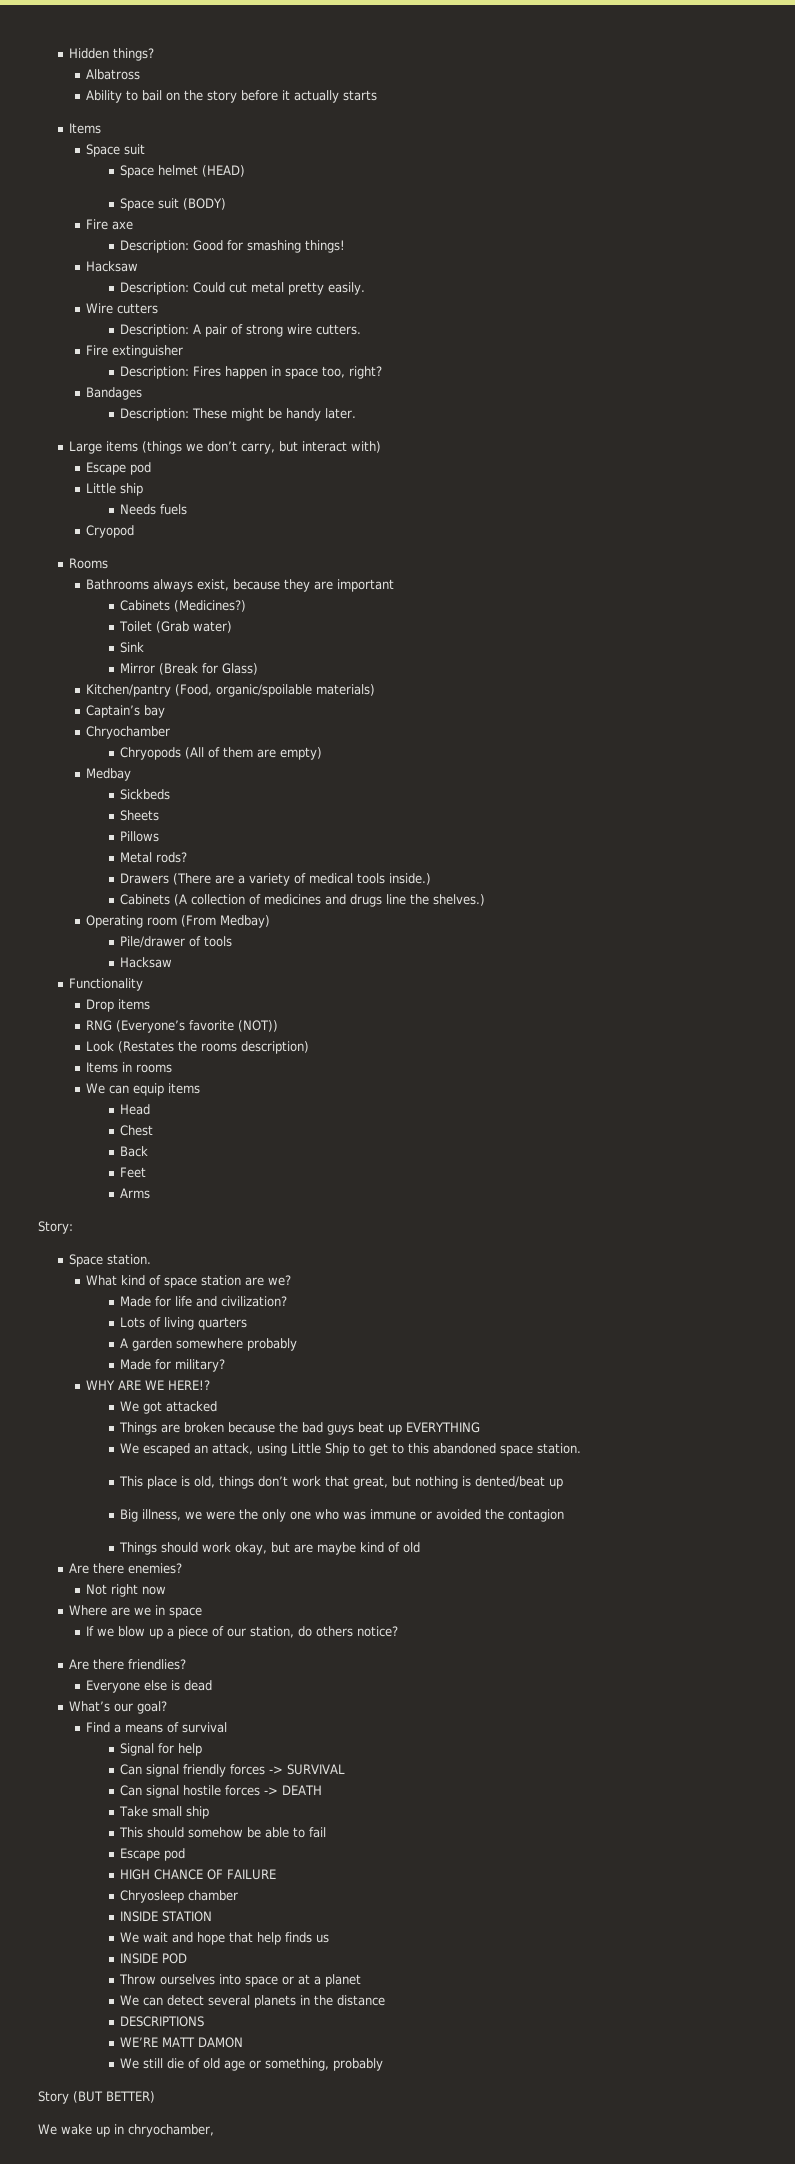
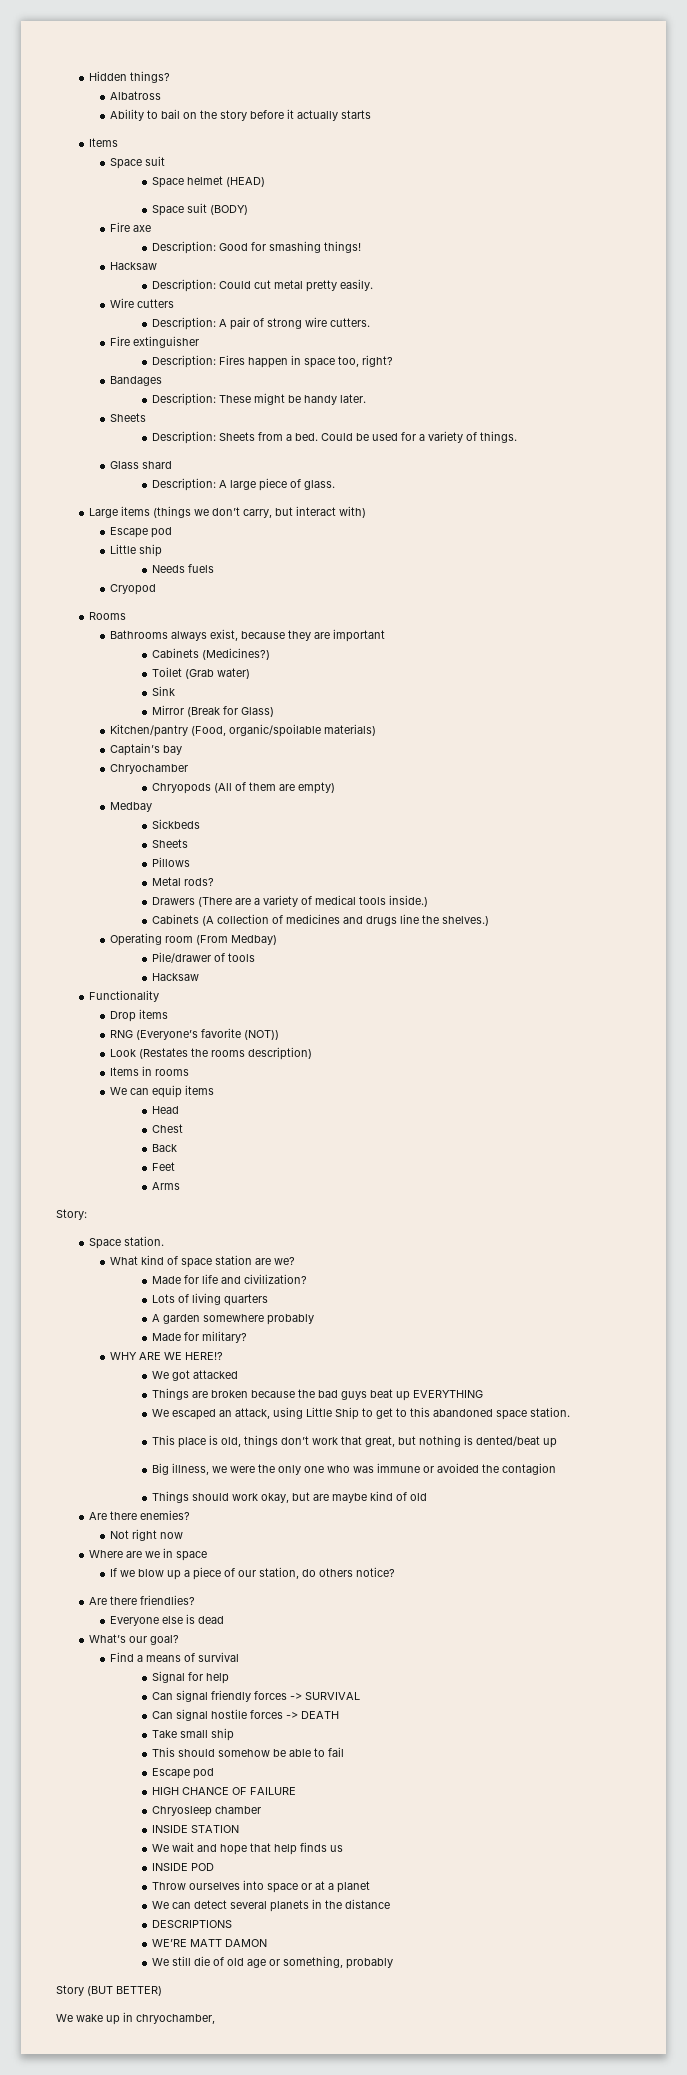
(357, 413) none -> [109,413,146,422] [151,431,517,444] [109,461,172,469] [151,478,335,491] // Sheets // Description: Sheets from a bed. Could be used for a variety of things. // Glass shard // Description: A large piece of glass.

